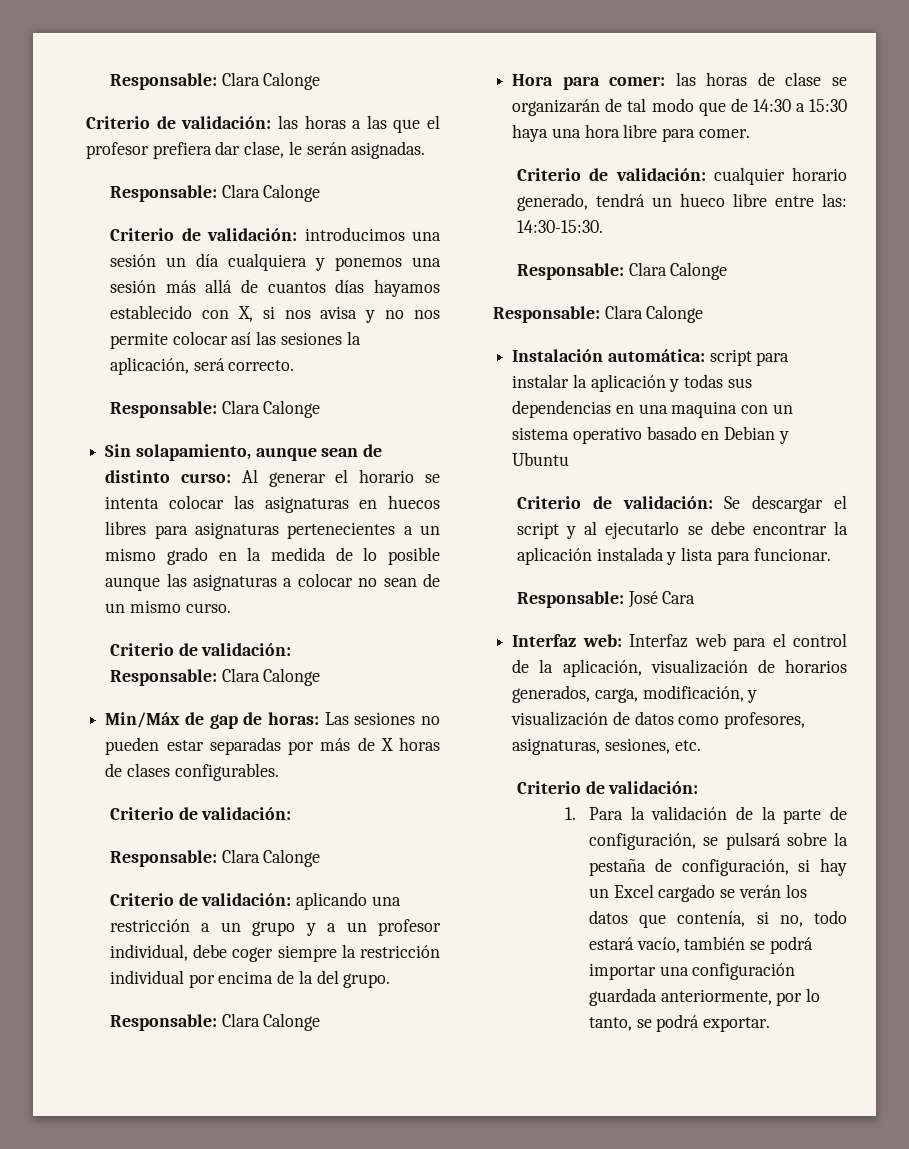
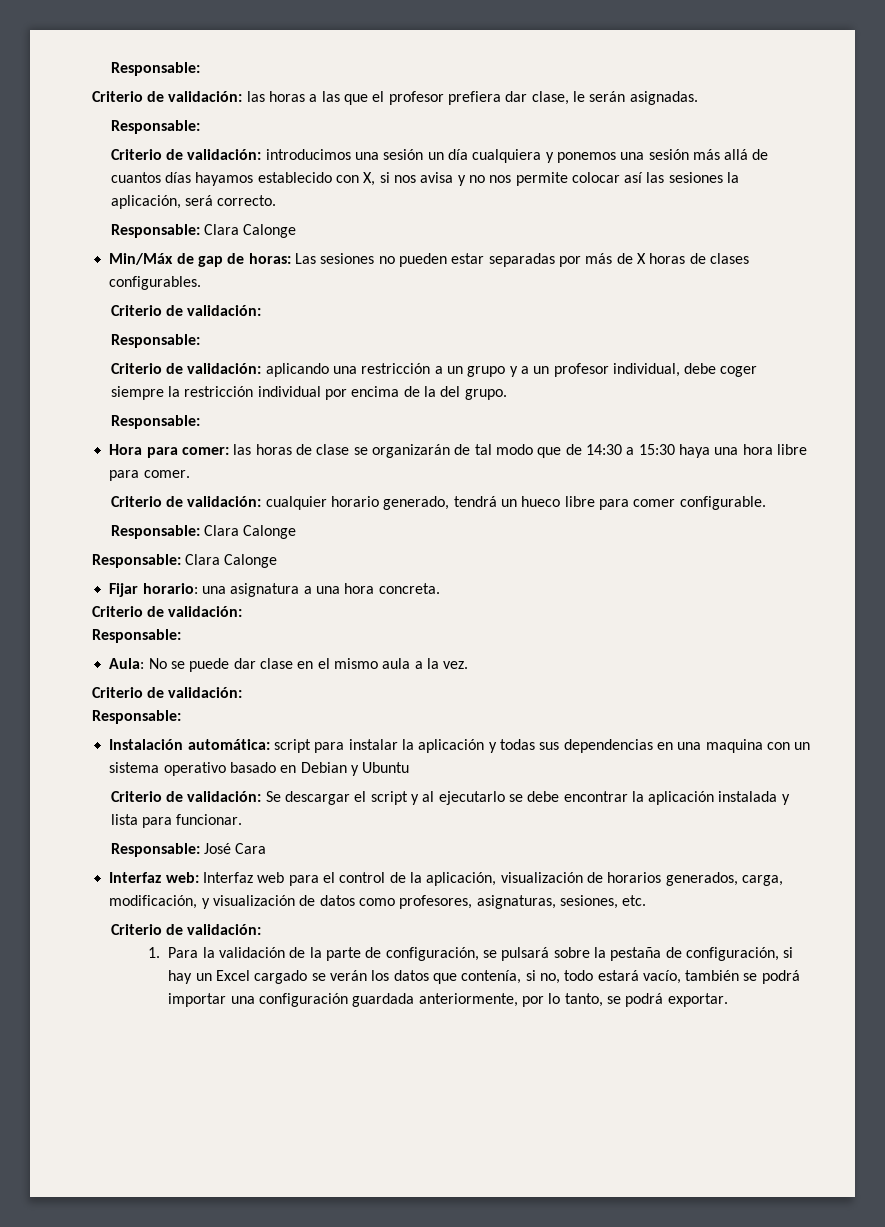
[110,72,321,90] Responsable: Clara Calonge -> [110,62,200,76] Responsable:
[221,184,321,202] Clara Calonge -> (200, 127) none
[105,444,383,461] [105,469,441,487] [105,495,440,513] [105,521,440,539] [105,547,440,565] [105,573,441,591] [105,600,231,613] [110,643,292,656] [110,668,321,686] // Sin solapamiento, aunque sean de distinto curso: Al generar el horario se intenta colocar las asignaturas en huecos libres para asignaturas pertenecientes a un mismo grado en la medida de lo posible aunque las asignaturas a colocar no sean de un mismo curso. // Criterio de validación: // Responsable: Clara Calonge -> (297, 231) none
[221,849,321,867] Clara Calonge -> (200, 341) none
[221,1013,321,1031] Clara Calonge -> (200, 422) none
[775,193,847,207] [517,220,604,233] entre las: 14:30-15:30. -> [598,496,766,510] para comer configurable.
(704, 314) none -> [109,583,440,597] [91,606,243,617] [91,629,181,643] [109,658,469,672] [91,687,243,698] [91,710,181,724] // Fijar horario: una asignatura a una hora concreta. // Criterio de validación: // Responsable: // Aula: No se puede dar clase en el mismo aula a la vez. // Criterio de validación: // Responsable:

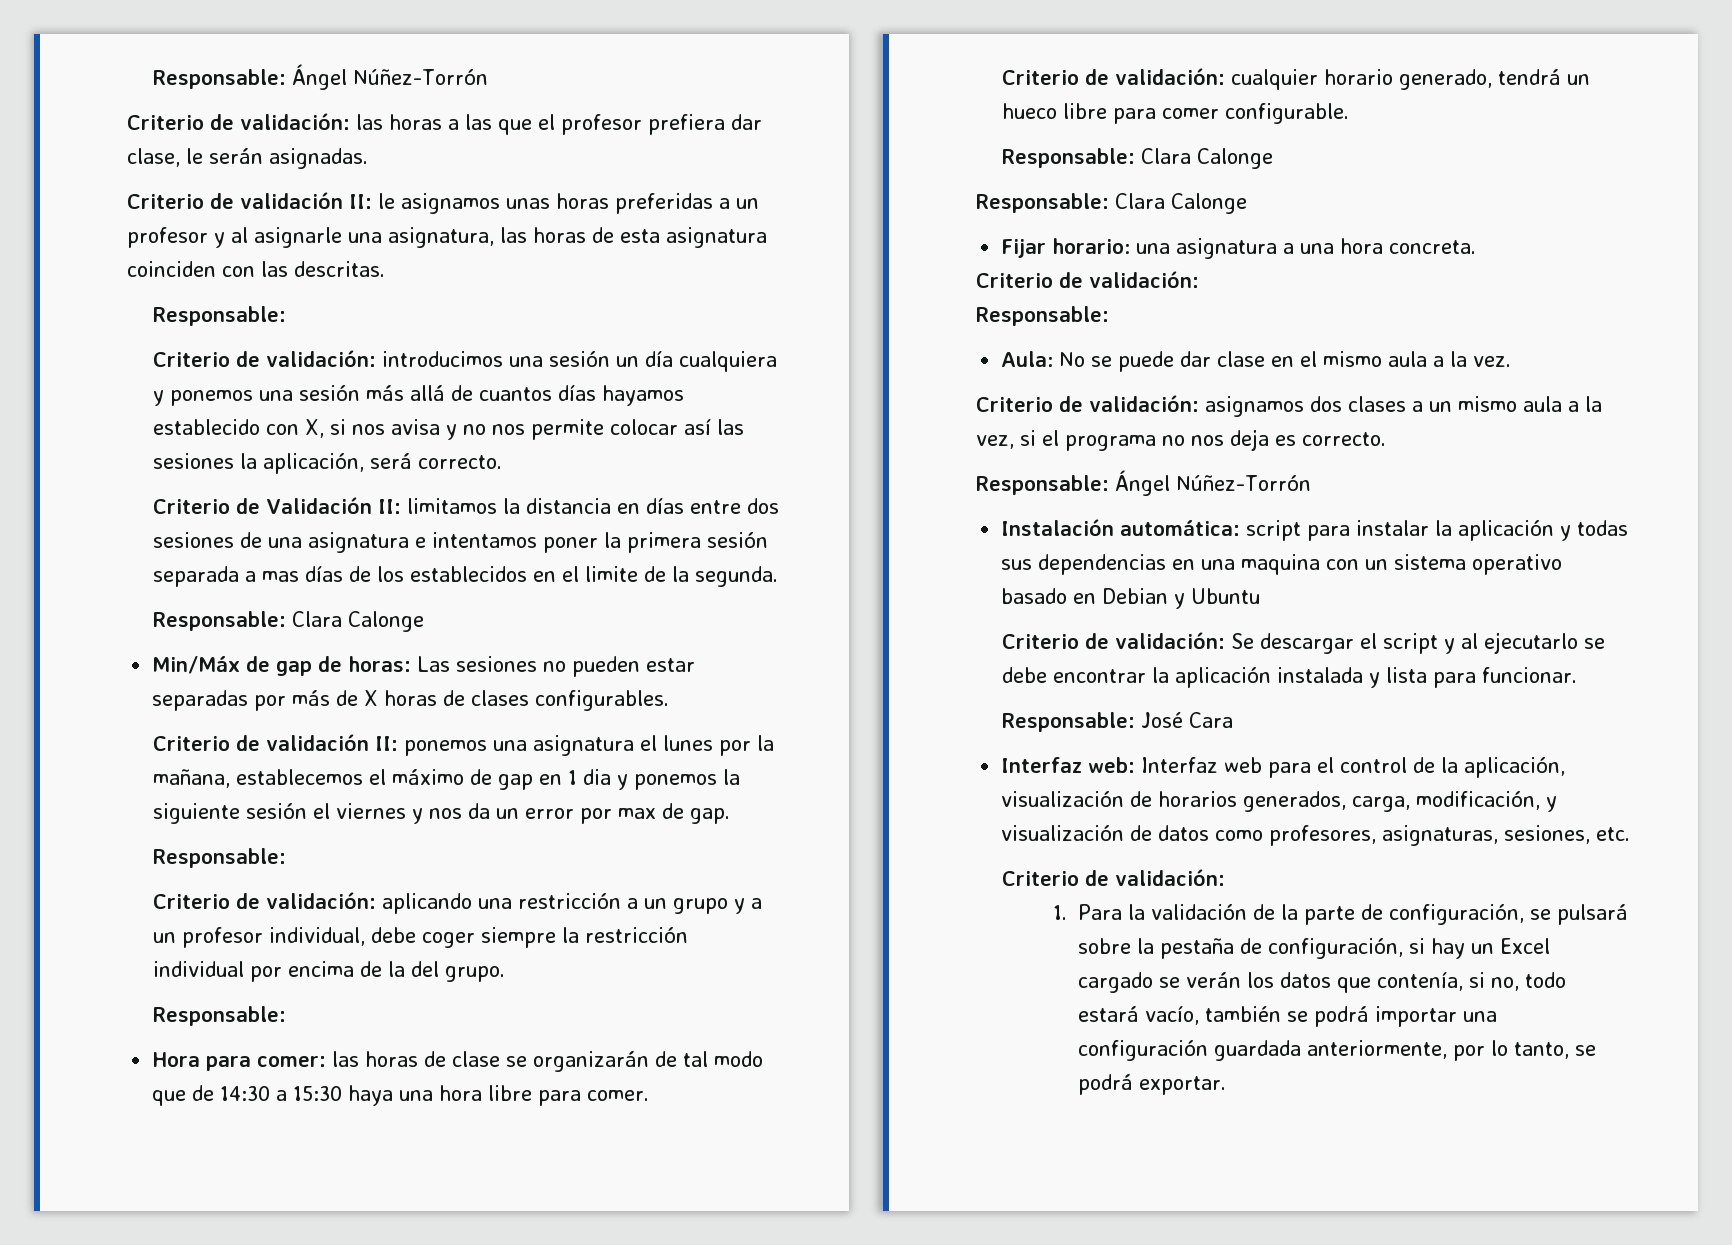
[110,62,200,76] Responsable: -> [152,64,488,90] Responsable: Ángel Núñez-Torrón
(698, 98) none -> [127,192,760,214] [127,227,768,248] [127,261,386,277] // Criterio de validación II: le asignamos unas horas preferidas a un profesor y al asignarle una asignatura, las horas de esta asignatura coinciden con las descritas.
(277, 200) none -> [152,497,779,514] [152,532,768,553] [152,566,778,587] // Criterio de Validación II: limitamos la distancia en días entre dos sesiones de una asignatura e intentamos poner la primera sesión separada a mas días de los establecidos en el limite de la segunda.
[187,305,262,316] validación: -> [265,734,774,756] [152,769,740,790] [152,803,730,824] validación II: ponemos una asignatura el lunes por la mañana, establecemos el máximo de gap en 1 dia y ponemos la siguiente sesión el viernes y nos da un error por max de gap.
[91,710,181,724] // Responsable: -> [1205,396,1603,417] [976,429,1387,451] [976,470,1312,496] asignamos dos clases a un mismo aula a la vez, si el programa no nos deja es correcto. // Responsable: Ángel Núñez-Torrón

